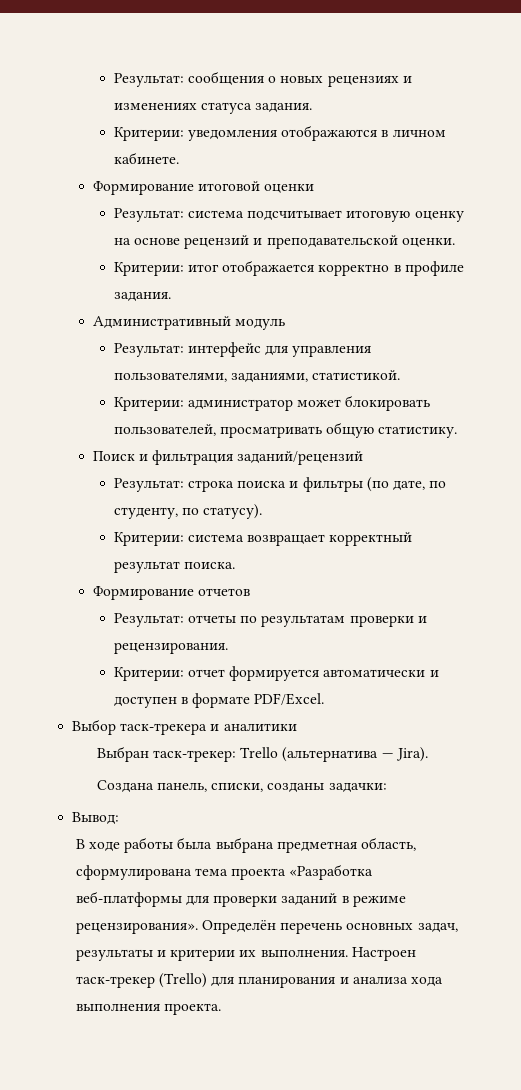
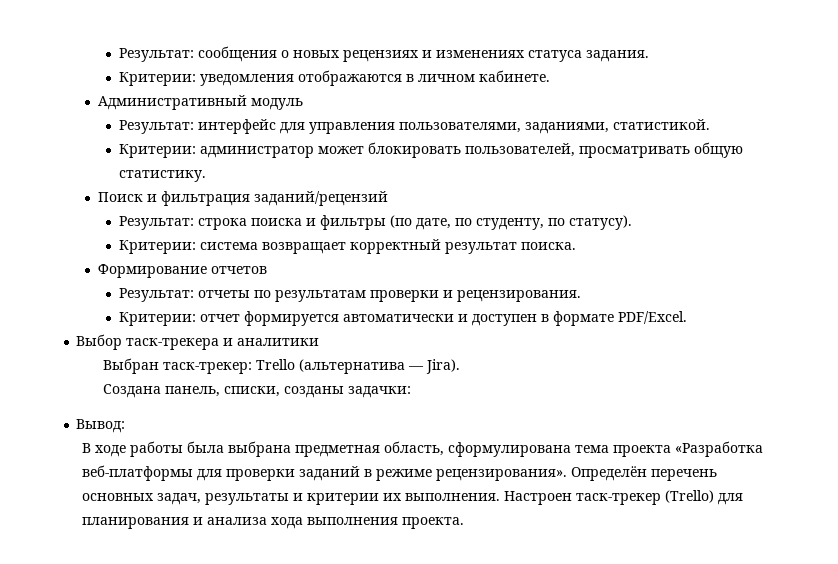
[92,181,315,195] [113,208,464,222] [113,235,455,249] [113,260,464,276] [113,292,171,302] // Формирование итоговой оценки // Результат: система подсчитывает итоговую оценку на основе рецензий и преподавательской оценки. // Критерии: итог отображается корректно в профиле задания. -> (550, 76) none

